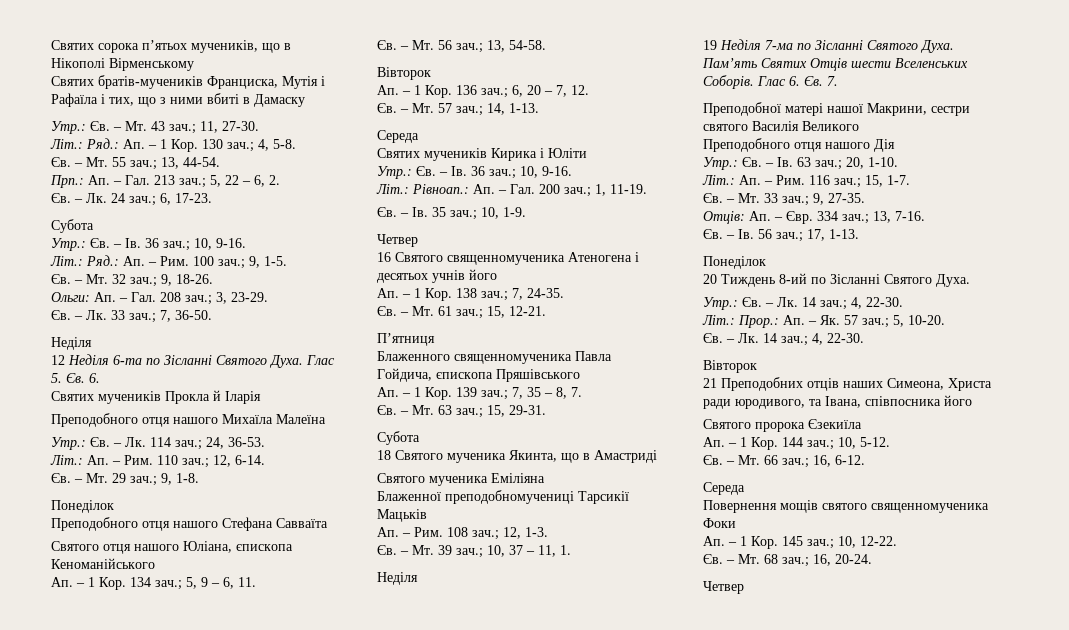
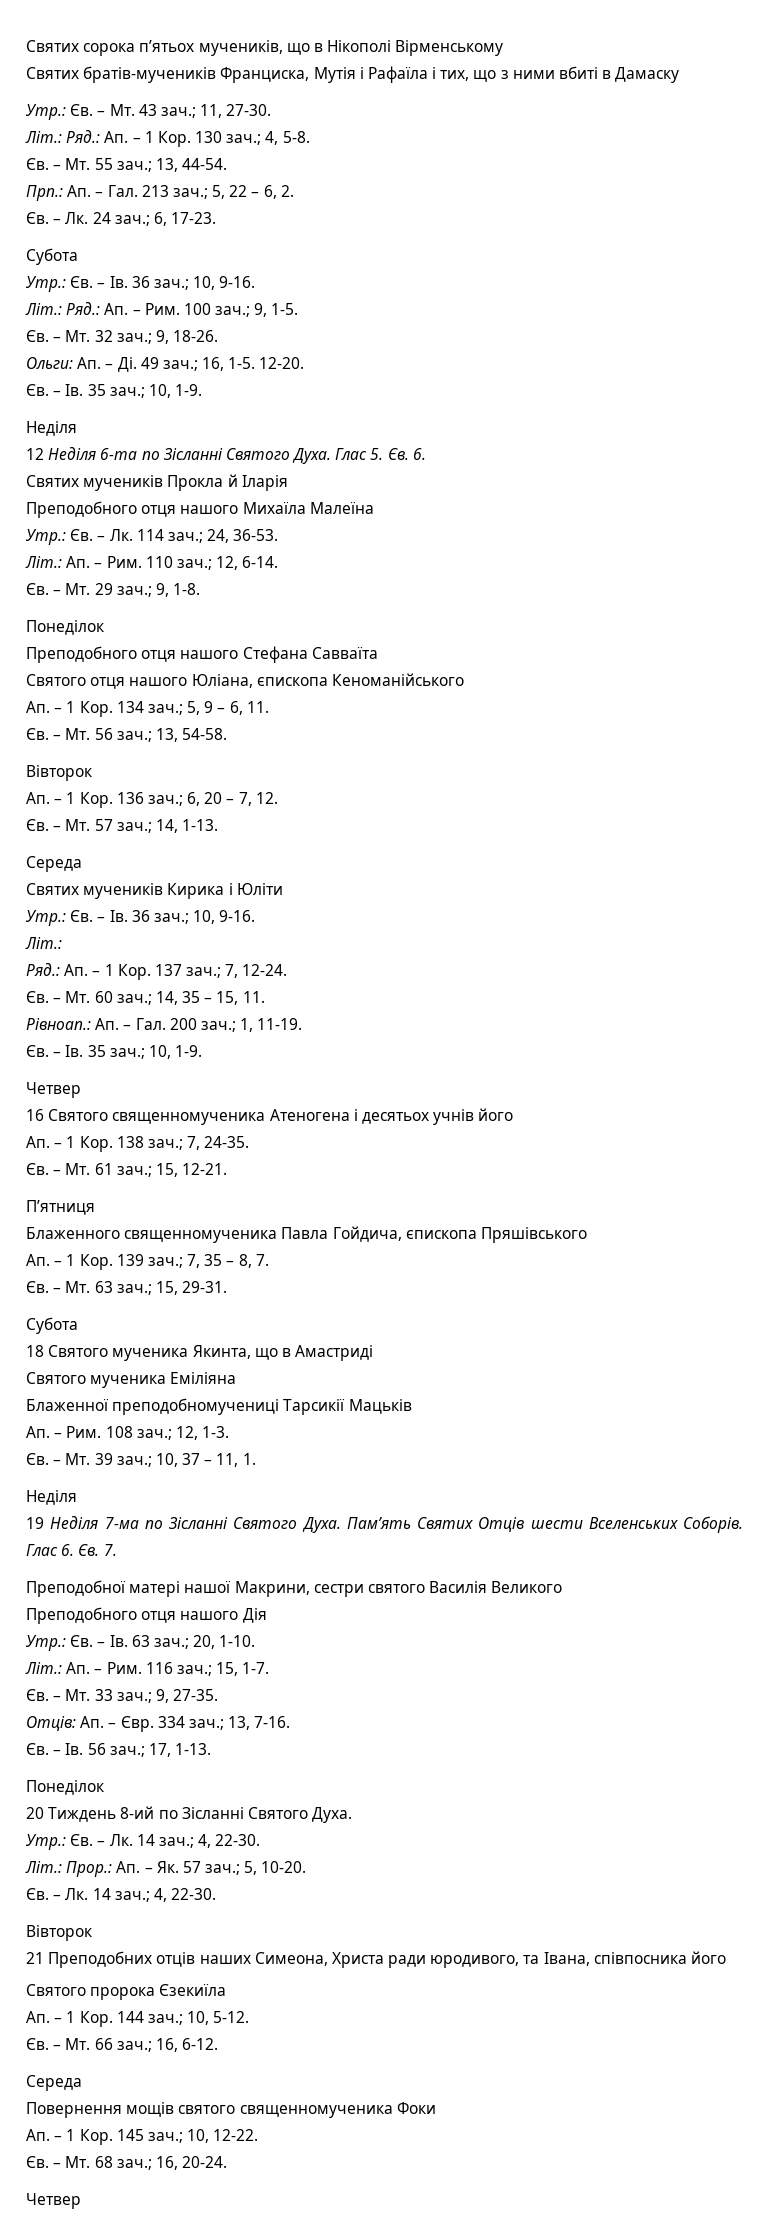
[131,292,268,305] [51,310,212,323] Гал. 208 зач.; 3, 23-29. // Єв. – Лк. 33 зач.; 7, 36-50. -> [117,357,305,372] [26,384,203,398] Ді. 49 зач.; 16, 1-5. 12-20. // Єв. – Ів. 35 зач.; 10, 1-9.
(409, 189) none -> [26,963,288,980] [26,991,265,1005] // Ряд.: Ап. – 1 Кор. 137 зач.; 7, 12-24. // Єв. – Мт. 60 зач.; 14, 35 – 15, 11. //

